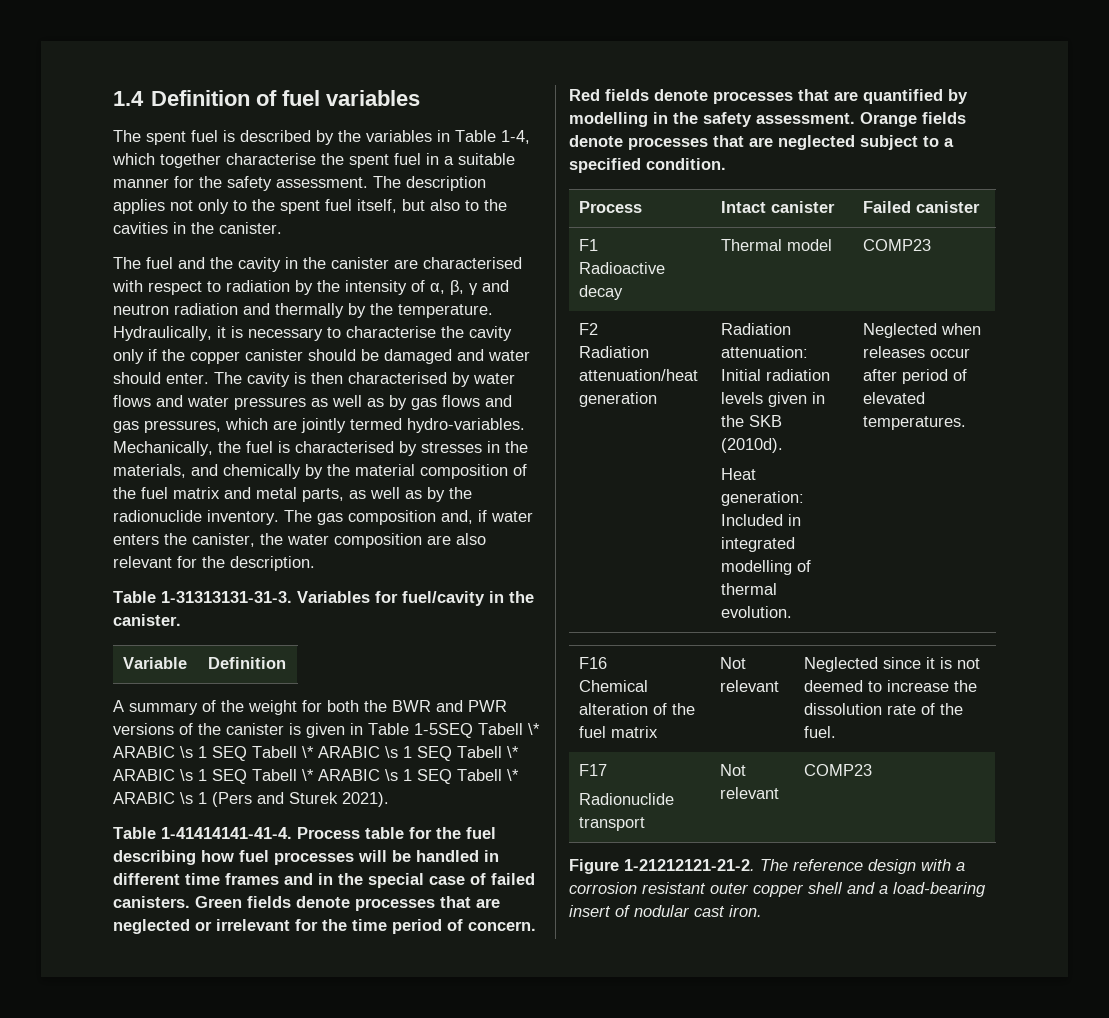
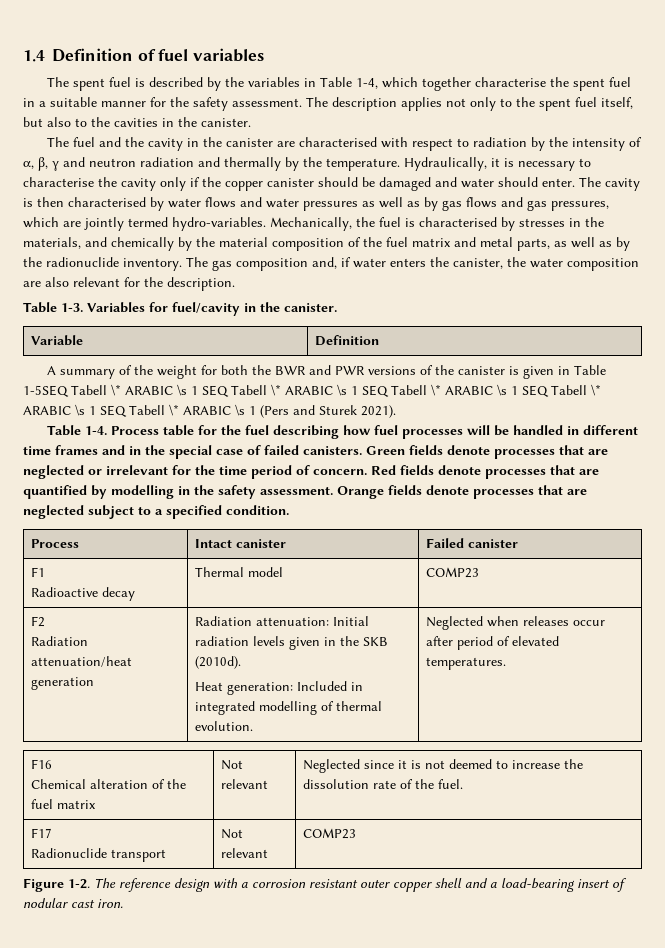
[161,591,292,603] 1-31313131-31-3. -> [61,303,83,312] 1-3.
[161,827,292,839] 1-41414141-41-4. -> [85,426,108,435] 1-4.
[624,859,755,871] 1-21212121-21-2. -> [68,879,90,889] 1-2.

